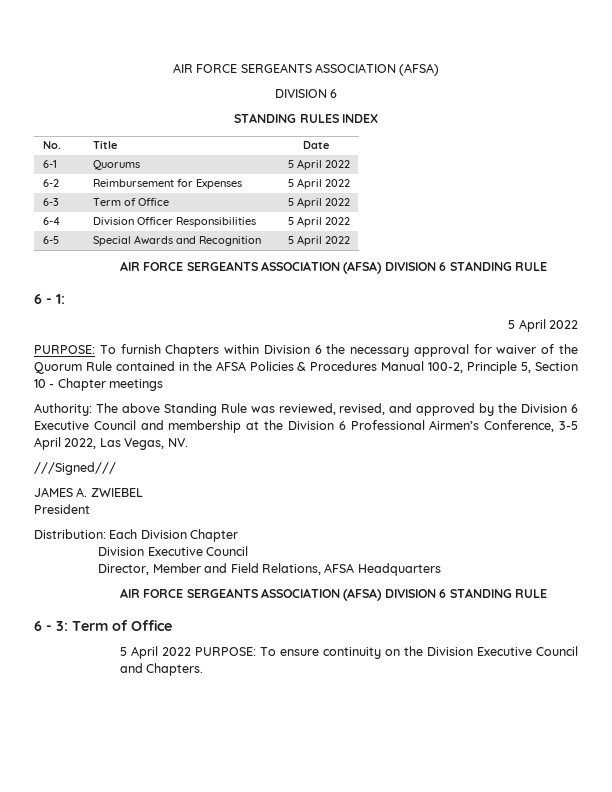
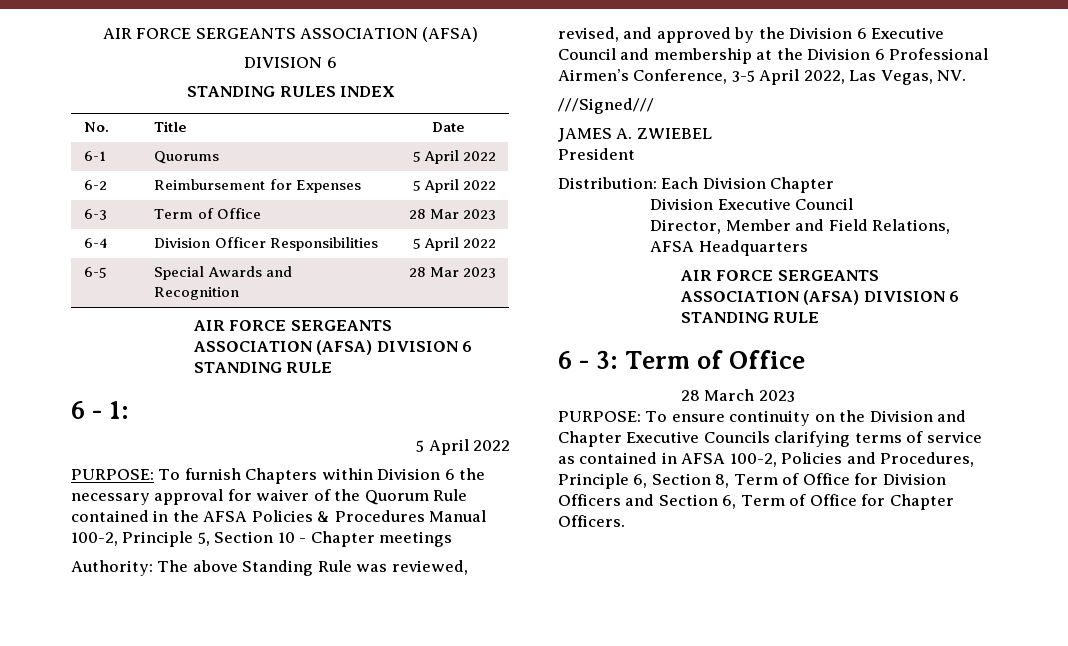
[287,197,350,208] 5 April 2022 -> [408,209,496,220] 28 Mar 2023
[287,235,350,246] 5 April 2022 -> [408,267,496,278] 28 Mar 2023
[119,646,191,659] 5 April 2022 -> [681,389,795,402] 28 March 2023 //
[476,646,578,656] [119,663,204,676] Executive Council and Chapters. -> [937,410,967,422] [558,431,982,447] [558,452,975,467] [558,473,946,489] [558,494,954,510] [558,515,625,527] and Chapter Executive Councils clarifying terms of service as contained in AFSA 100-2, Policies and Procedures, Principle 6, Section 8, Term of Office for Division Officers and Section 6, Term of Office for Chapter Officers.

